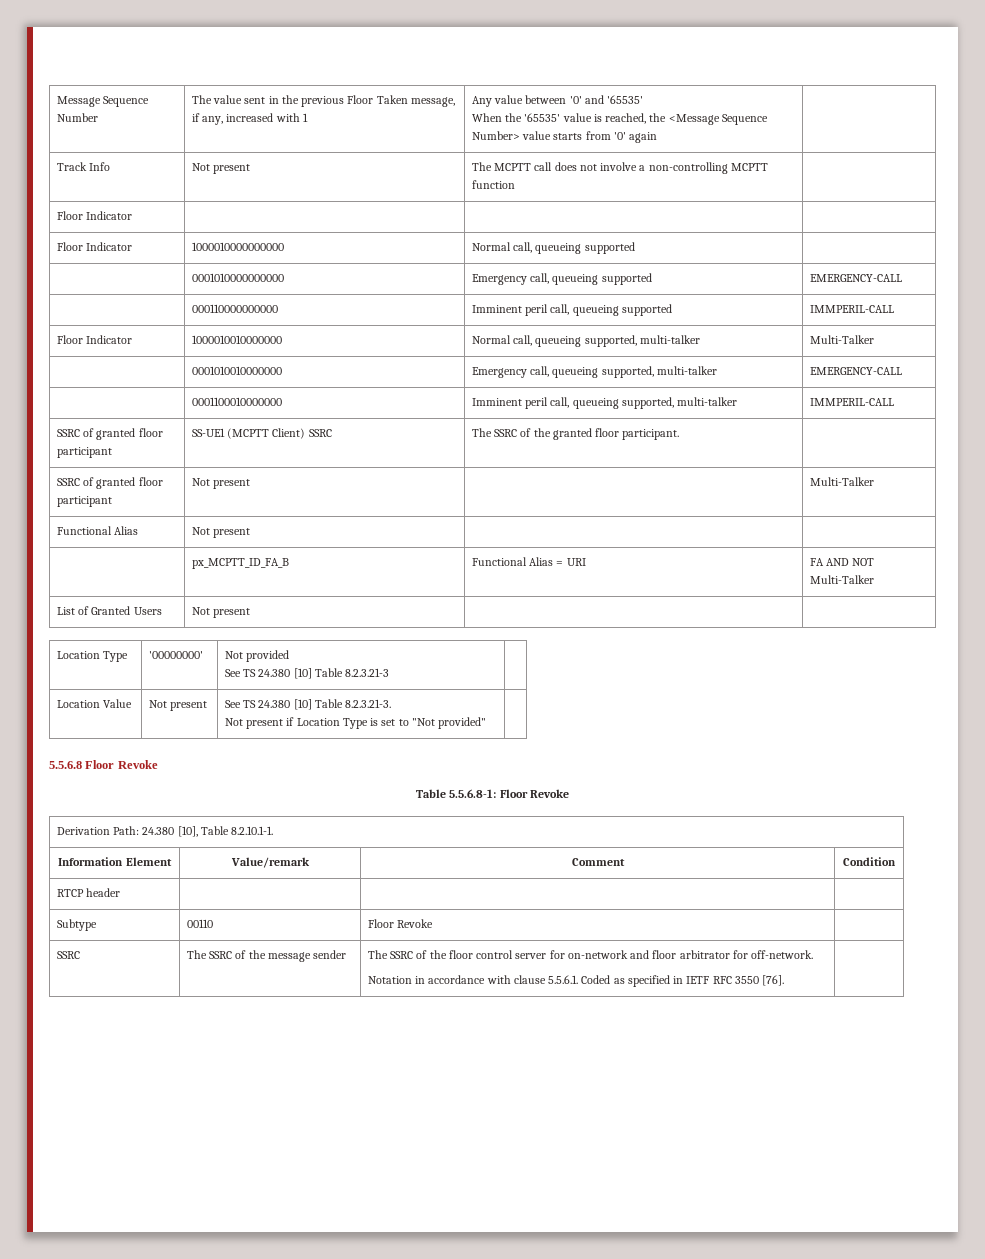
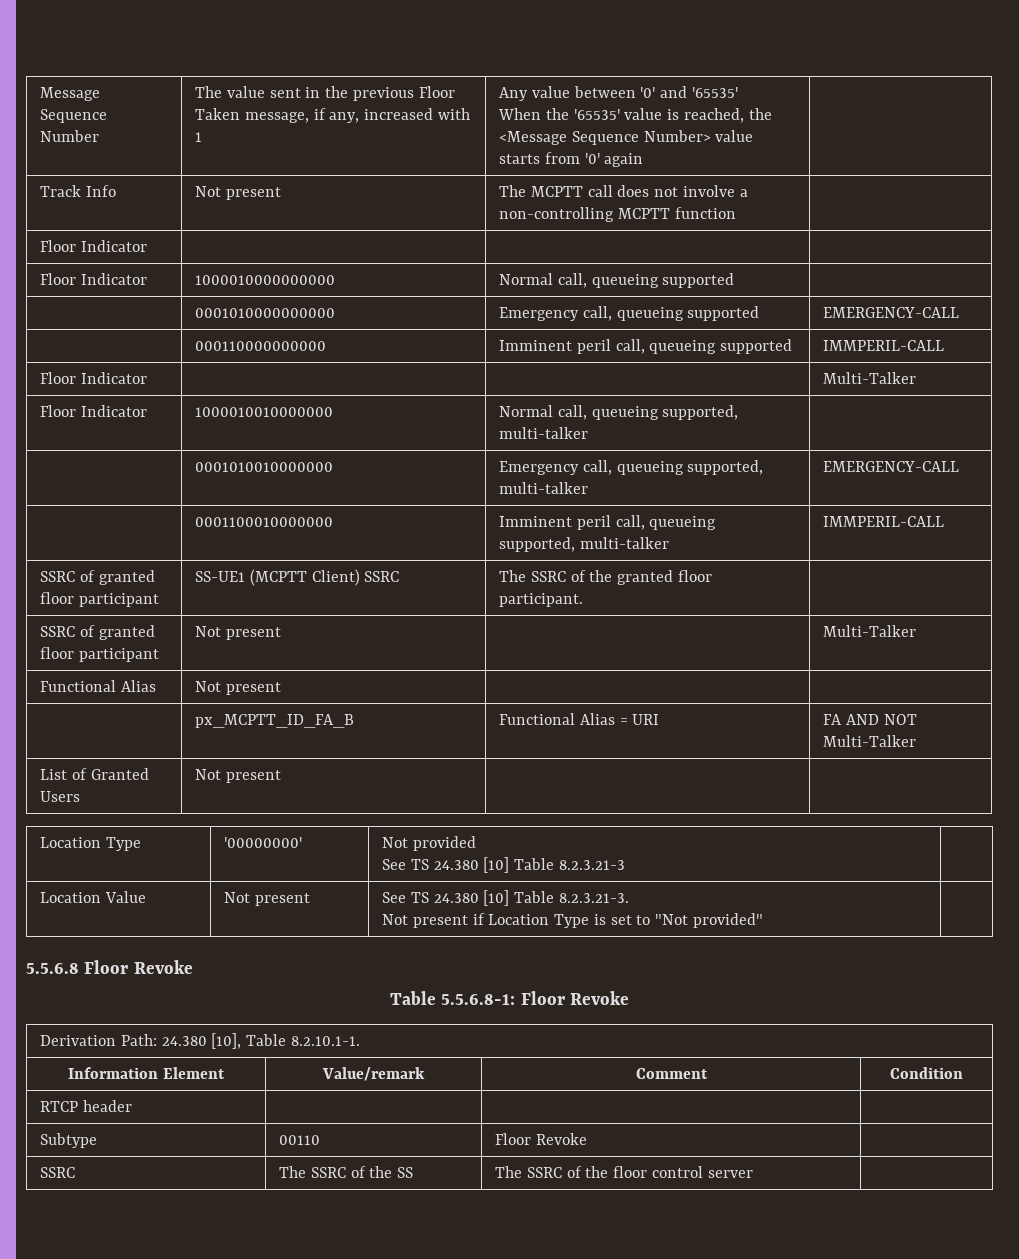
(894, 309) none -> [40,372,147,384] [823,372,917,384] // Floor Indicator | | | Multi-Talker
[809,335,874,344] Multi-Talker -> (589, 433) none
[267,950,347,962] message sender -> [397,1167,414,1178] SS
[549,950,814,959] [367,975,785,987] for on-network and floor arbitrator for off-network. // Notation in accordance with clause 5.5.6.1. Coded as specified in IETF RFC 3550 [76]. -> (753, 1174) none

